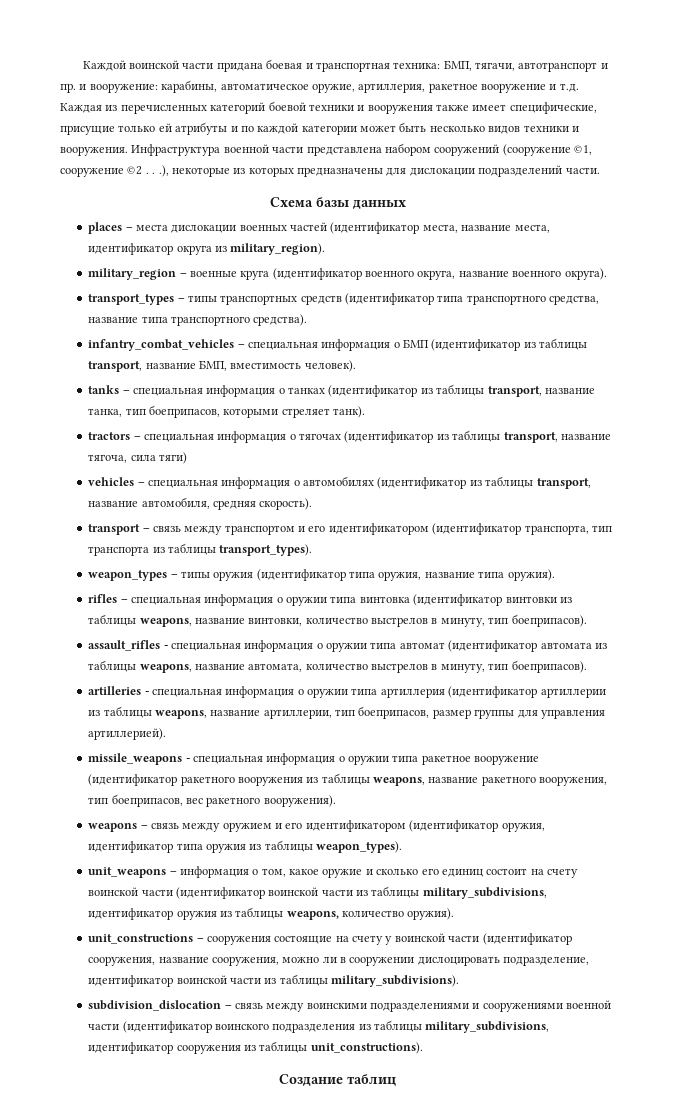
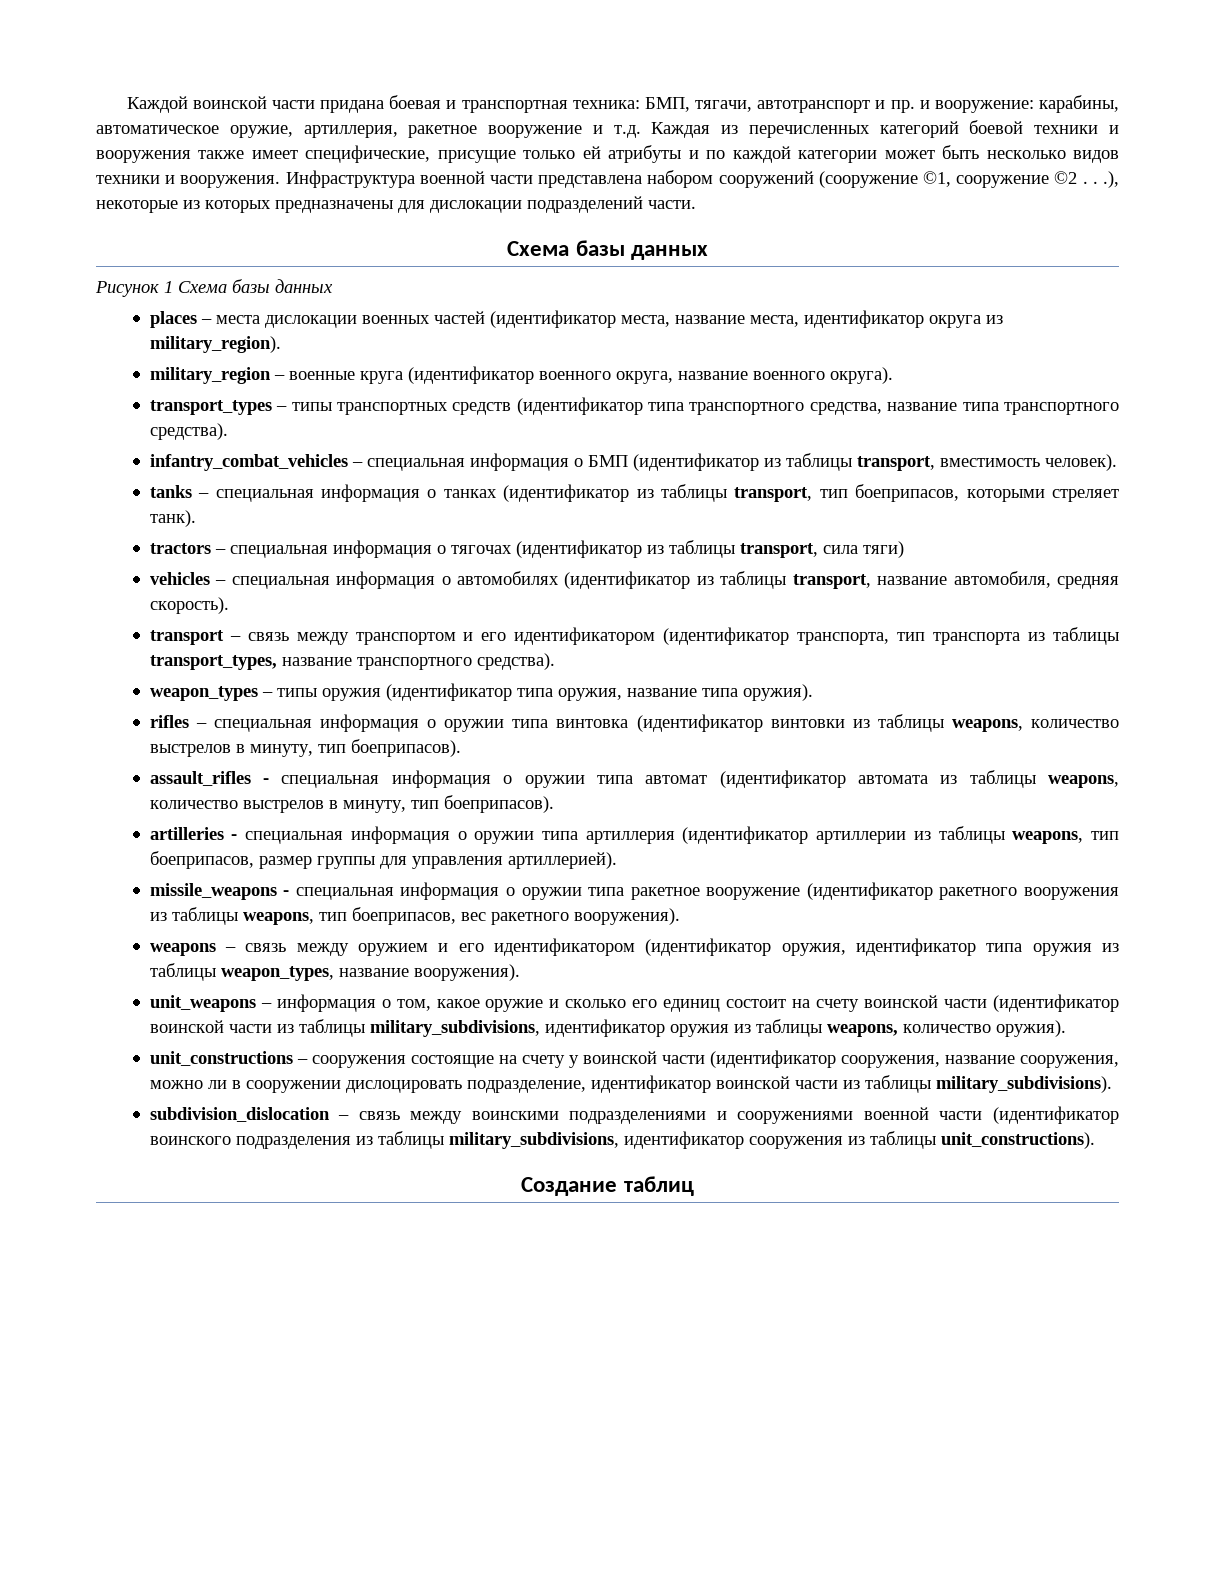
(406, 205) none -> [95,279,333,297] // Рисунок 1 Схема базы данных
[145,360,227,371] название БМП, -> (935, 463) none
[544,388,595,394] [88,408,123,417] название танка, -> (813, 494) none
[560,434,611,440] [88,454,128,463] название тягоча, -> (818, 550) none
[219,544,313,556] transport_types). -> [149,653,555,670] transport_types, название транспортного средства).
[194,617,303,626] название винтовки, -> (1023, 725) none
[194,663,303,672] название автомата, -> (1119, 781) none
[210,709,332,719] название артиллерии, -> (1084, 837) none
[428,776,608,786] название ракетного вооружения, -> (314, 918) none
[316,841,403,853] weapon_types). -> [220,964,520,981] weapon_types, название вооружения).

